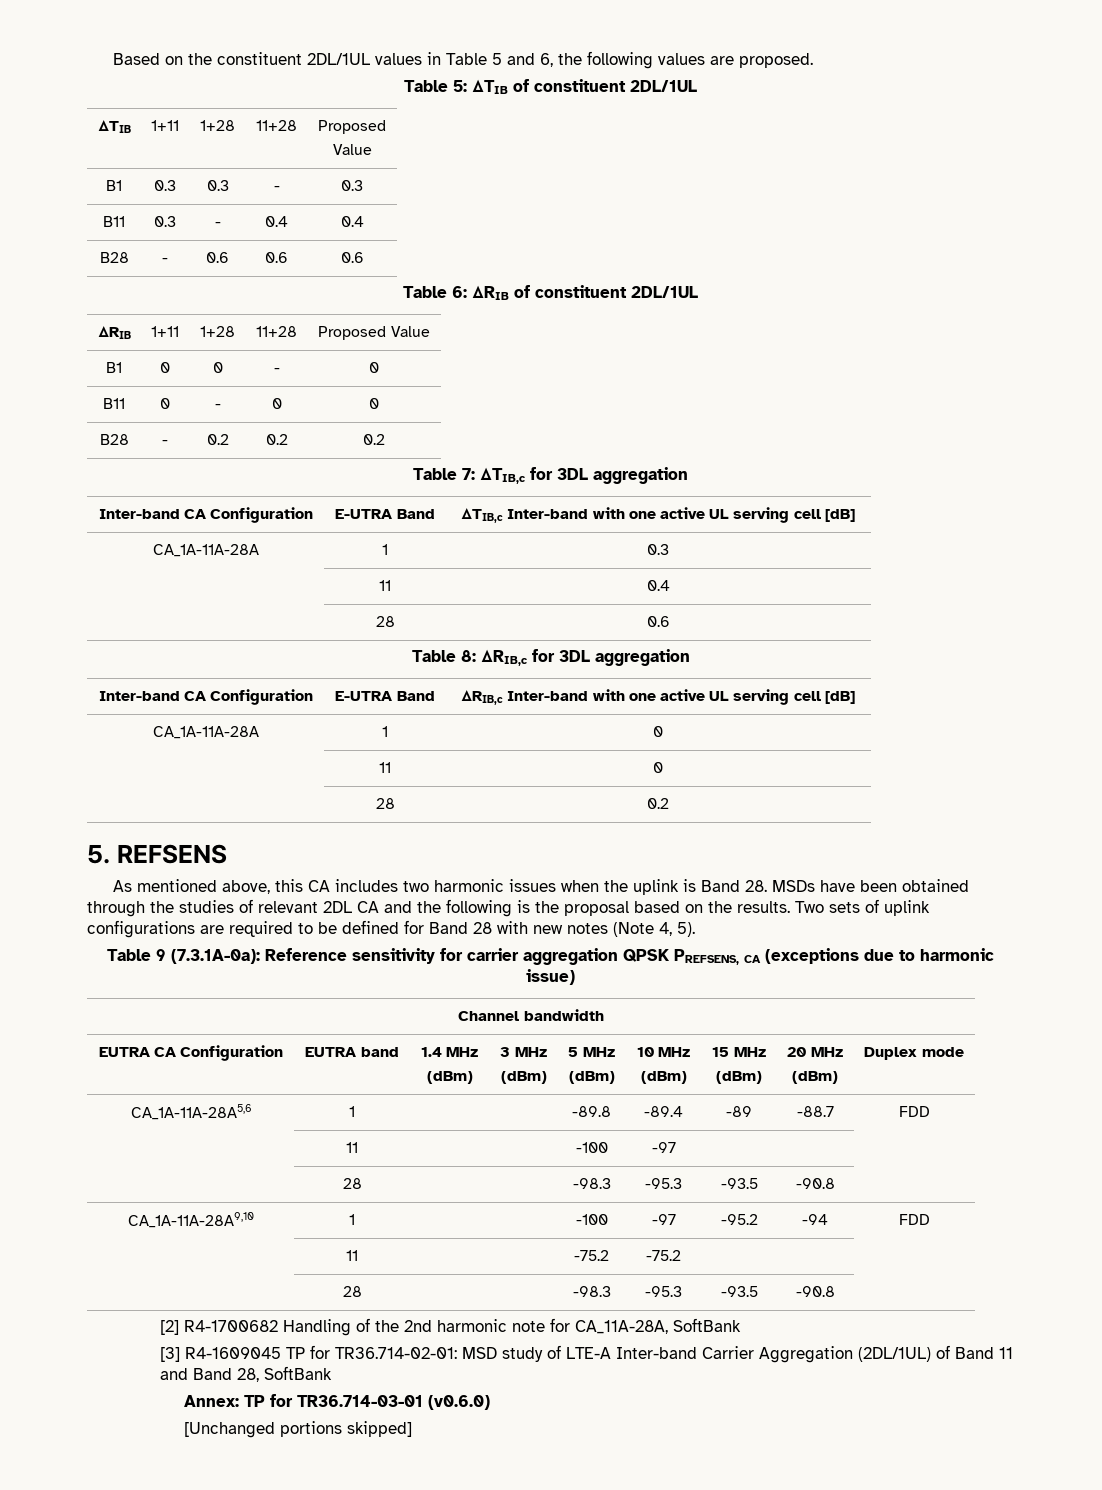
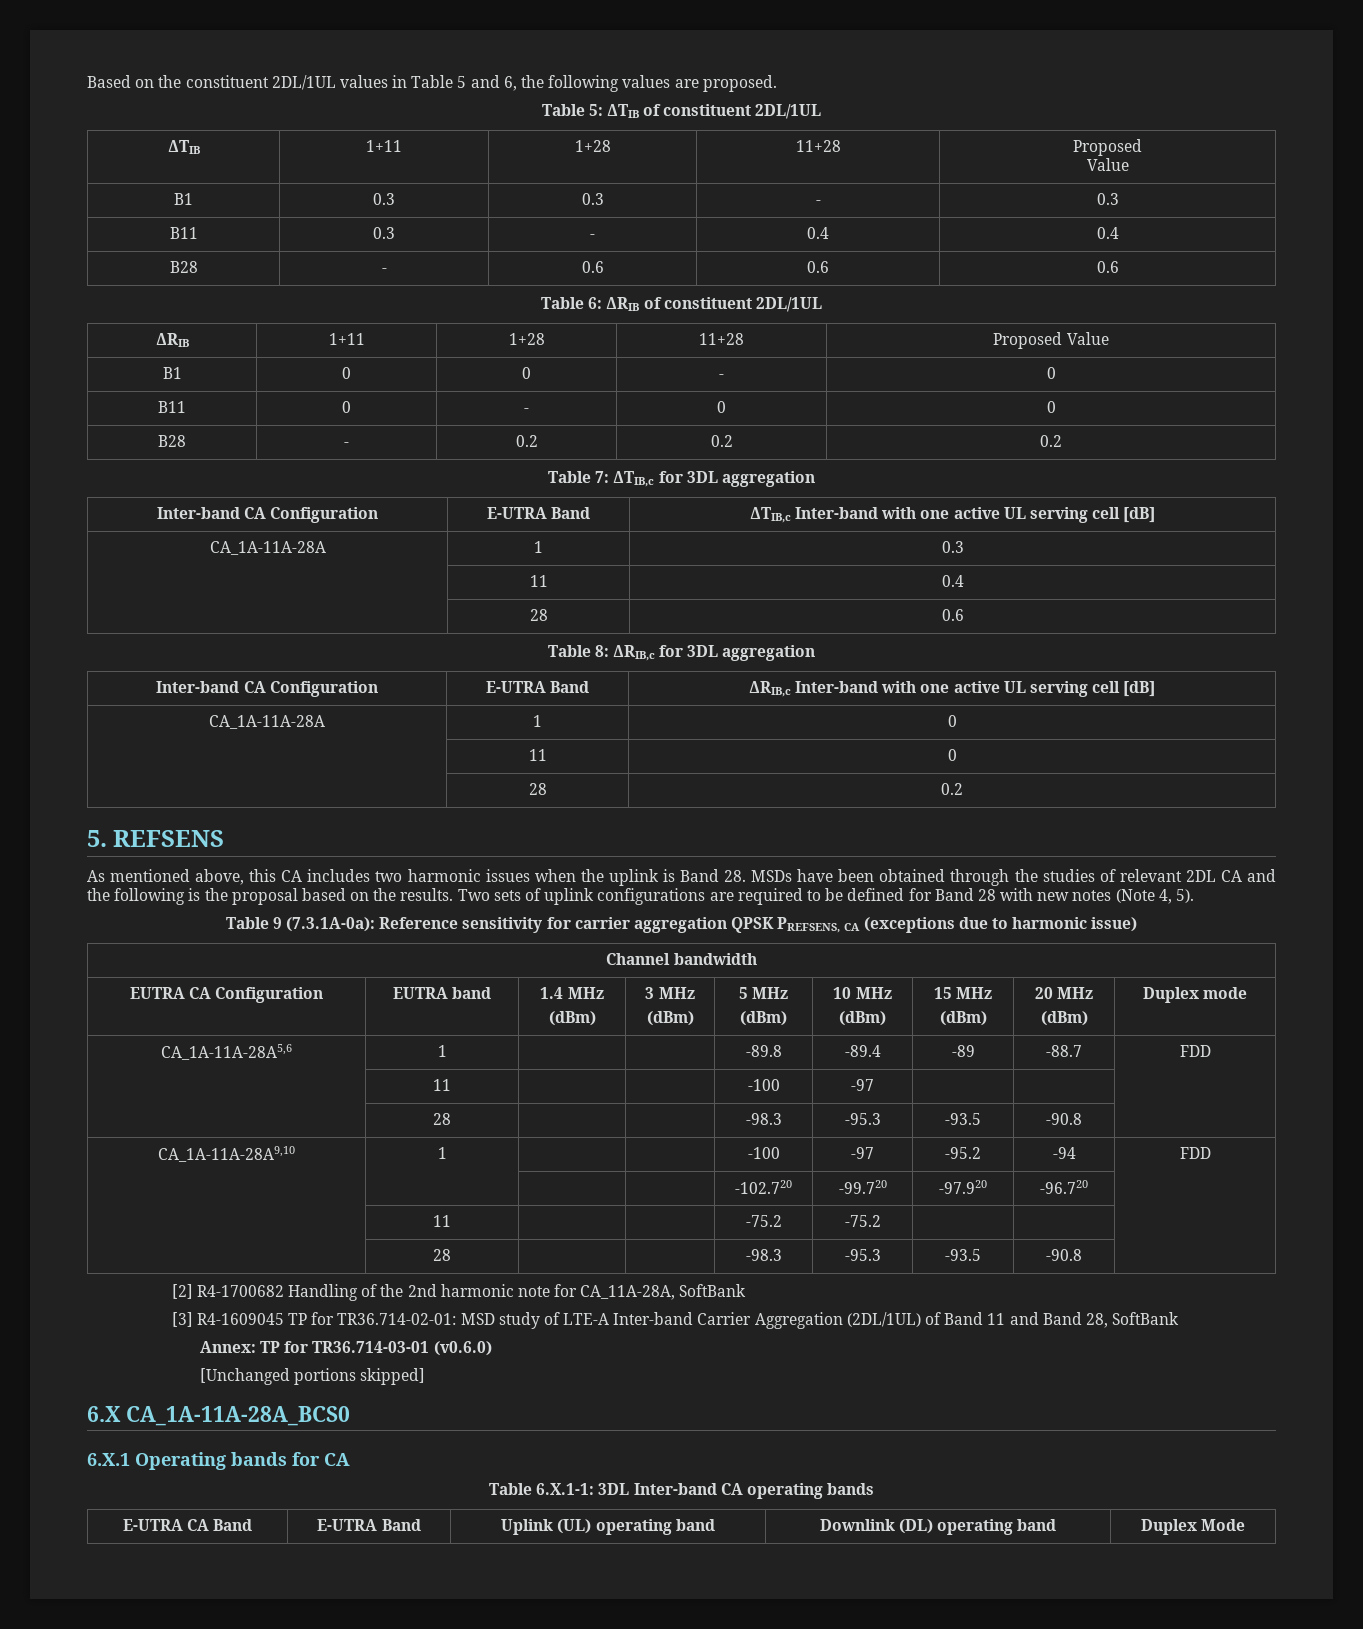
(930, 1219) none -> [735,1180,792,1194] [838,1180,887,1194] [939,1180,987,1194] [1040,1180,1088,1194] // | | | | -102.720 | -99.720 | -97.920 | -96.720 |
(413, 1429) none -> [87,1406,350,1426] [87,1452,350,1470] [488,1483,875,1499] [122,1519,253,1531] [317,1519,421,1531] [501,1519,715,1535] [819,1519,1057,1535] [1140,1519,1246,1535] // 6.X CA_1A-11A-28A_BCS0 // 6.X.1 Operating bands for CA // Table 6.X.1-1: 3DL Inter-band CA operating bands // E-UTRA CA Band | E-UTRA Band | Uplink (UL) operating band | Downlink (DL) operating band | Duplex Mode

